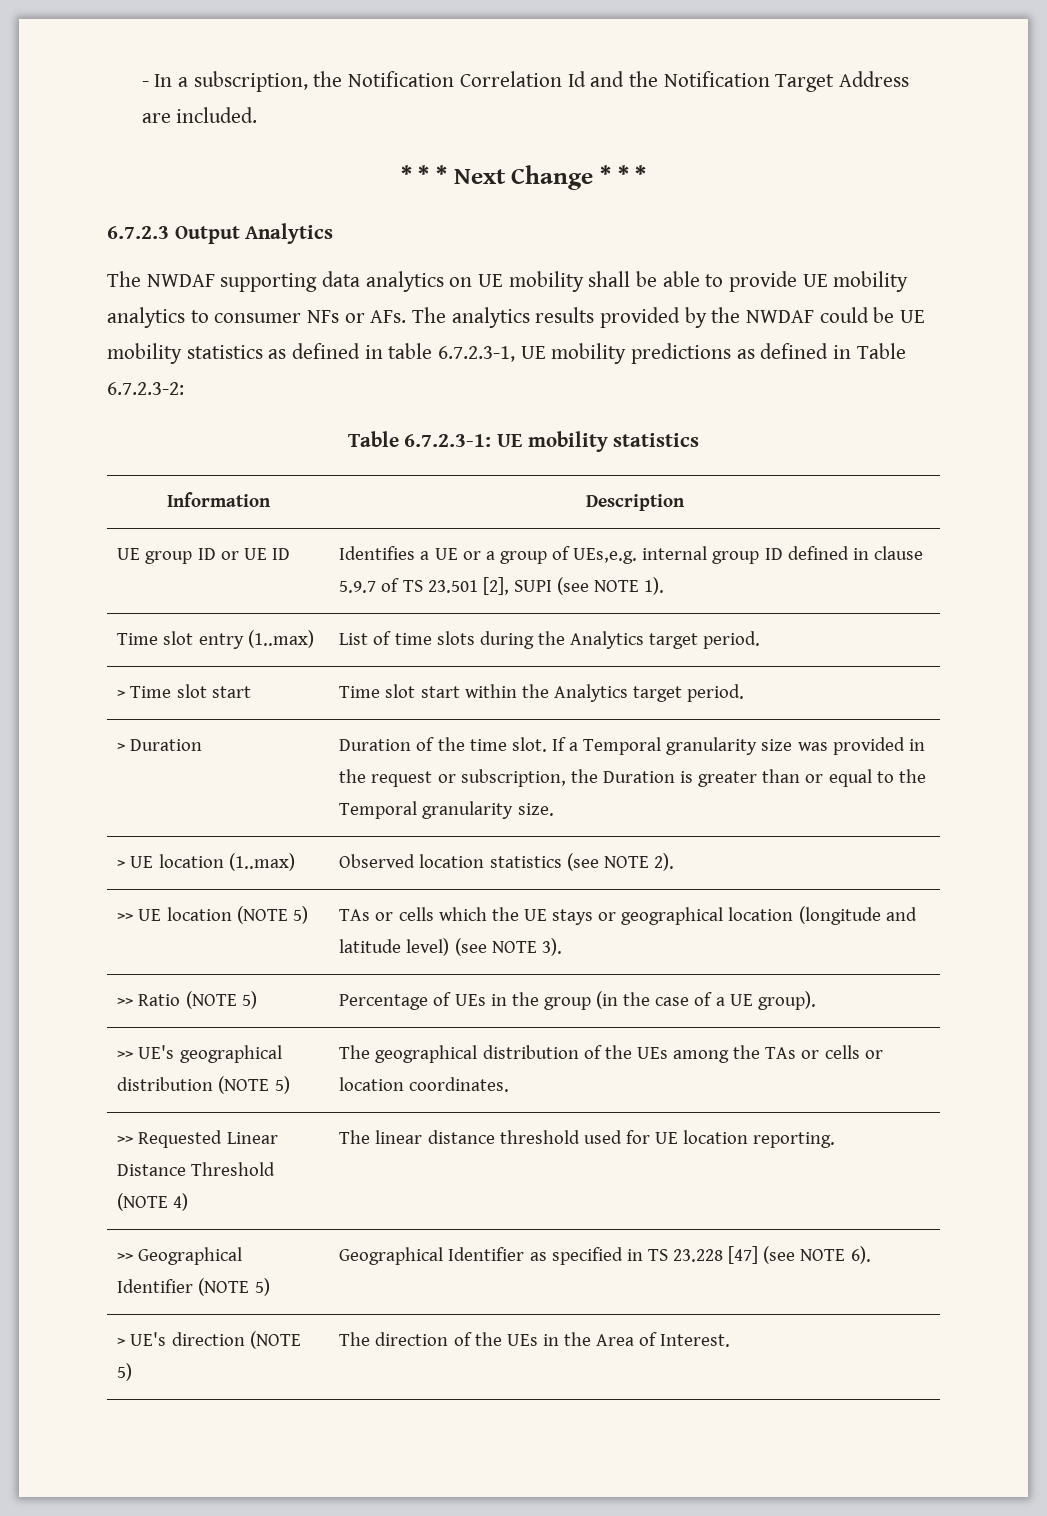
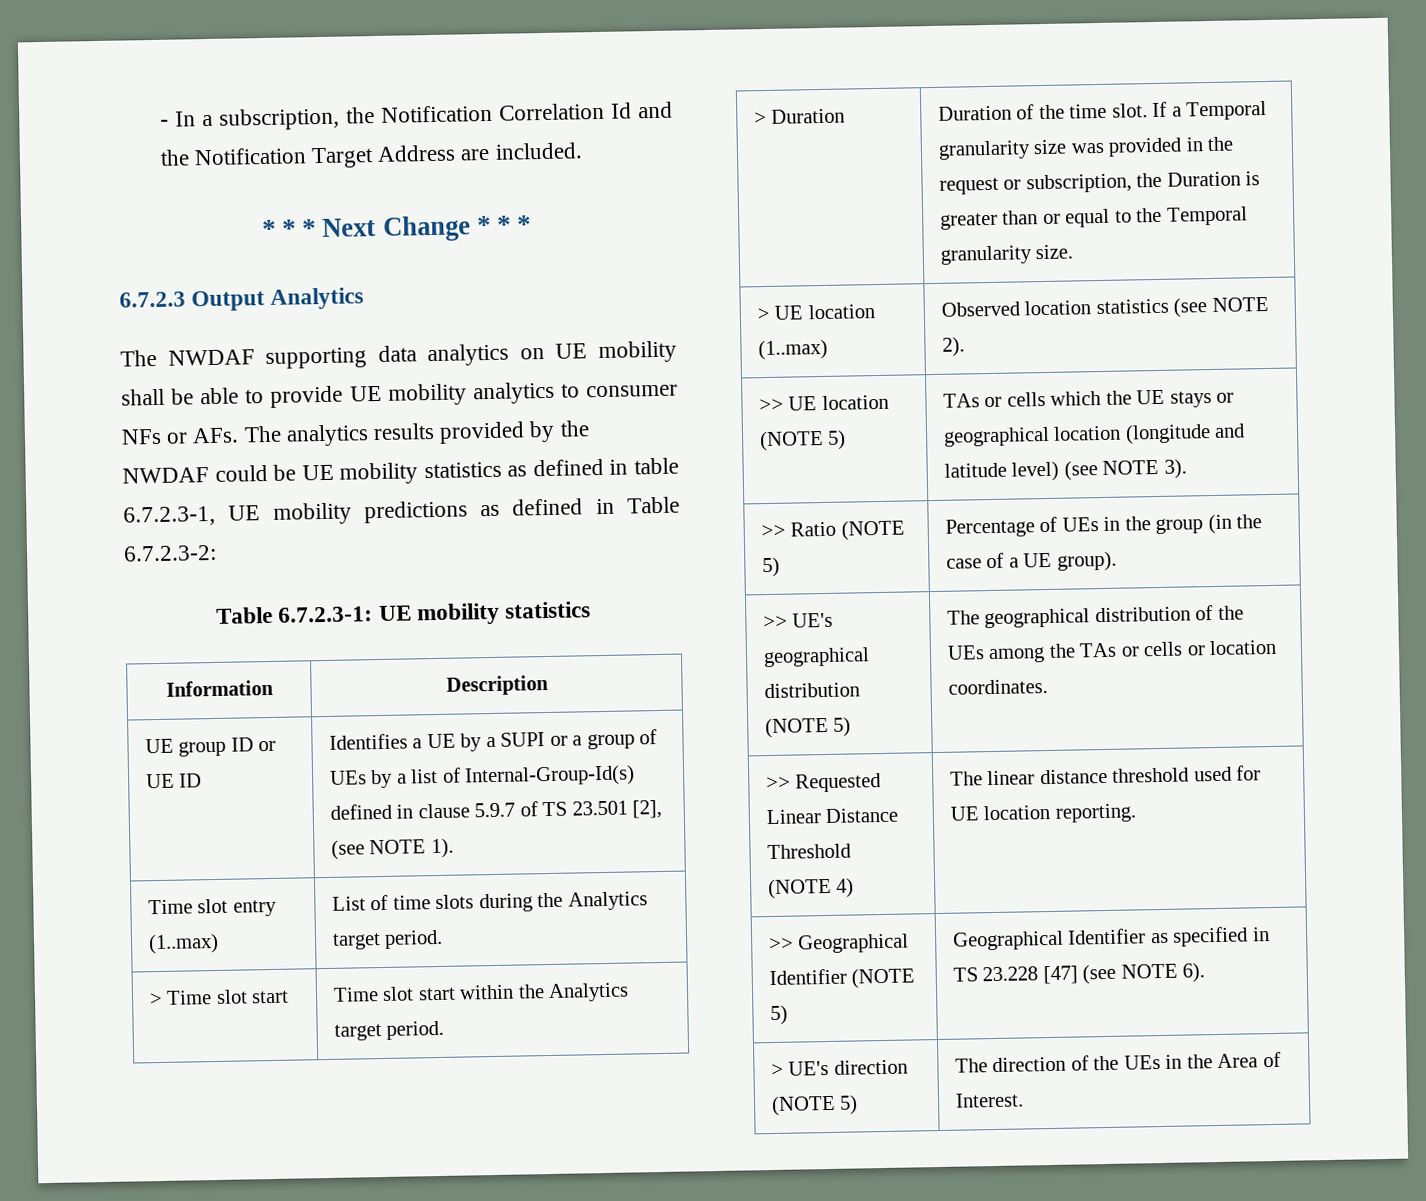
(458, 554) none -> [460,732,546,752] by a SUPI
[573,546,783,564] UEs,e.g. internal group ID -> [329,764,636,789] UEs by a list of Internal-Group-Id(s)
[513,580,552,592] SUPI -> (663, 809) none

